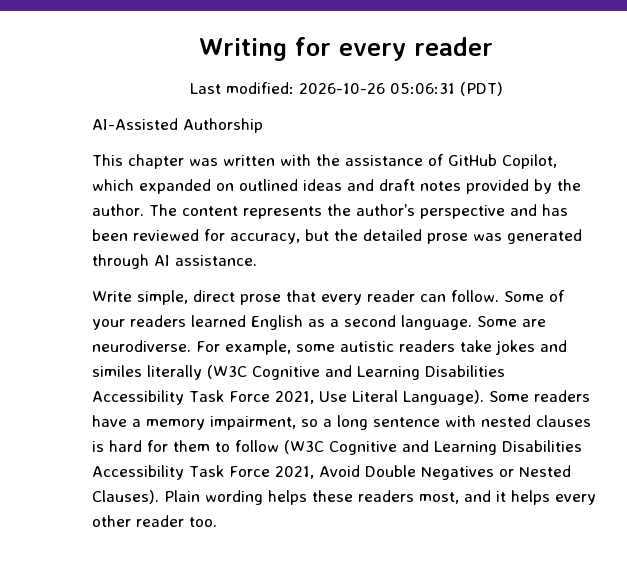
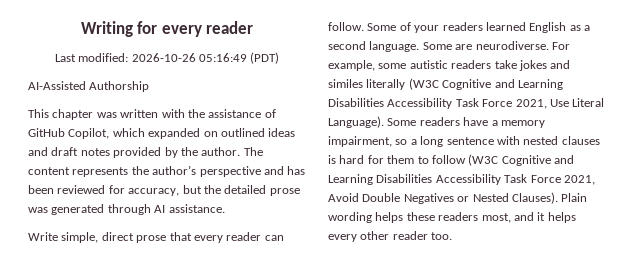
[389,83,455,94] 05:06:31 -> [198,53,247,62] 05:16:49

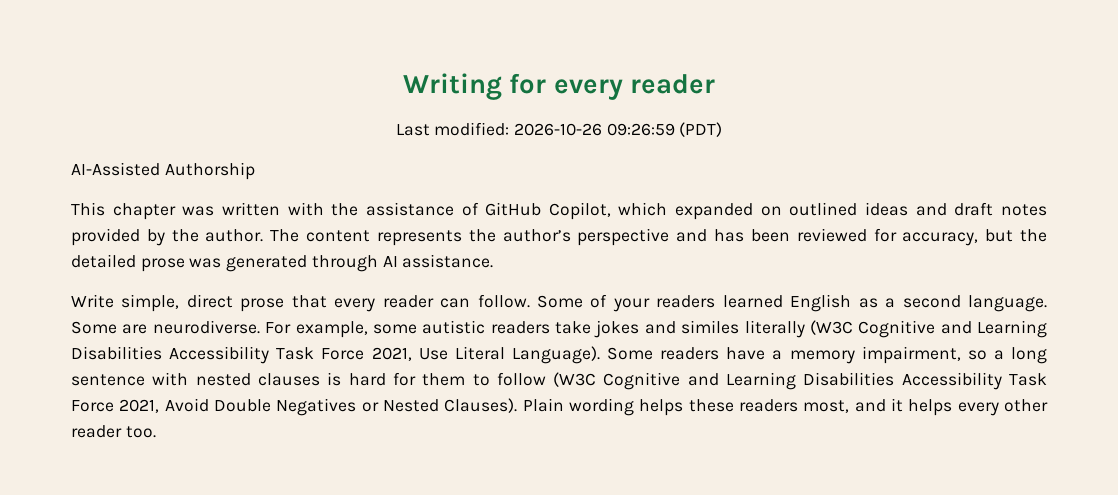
[198,53,247,62] 05:16:49 -> [606,123,675,136] 09:26:59

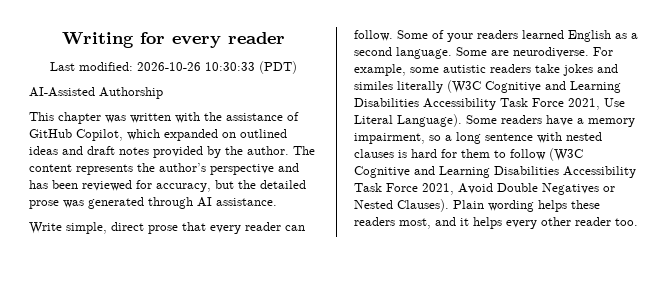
[606,123,675,136] 09:26:59 -> [204,62,255,71] 10:30:33

